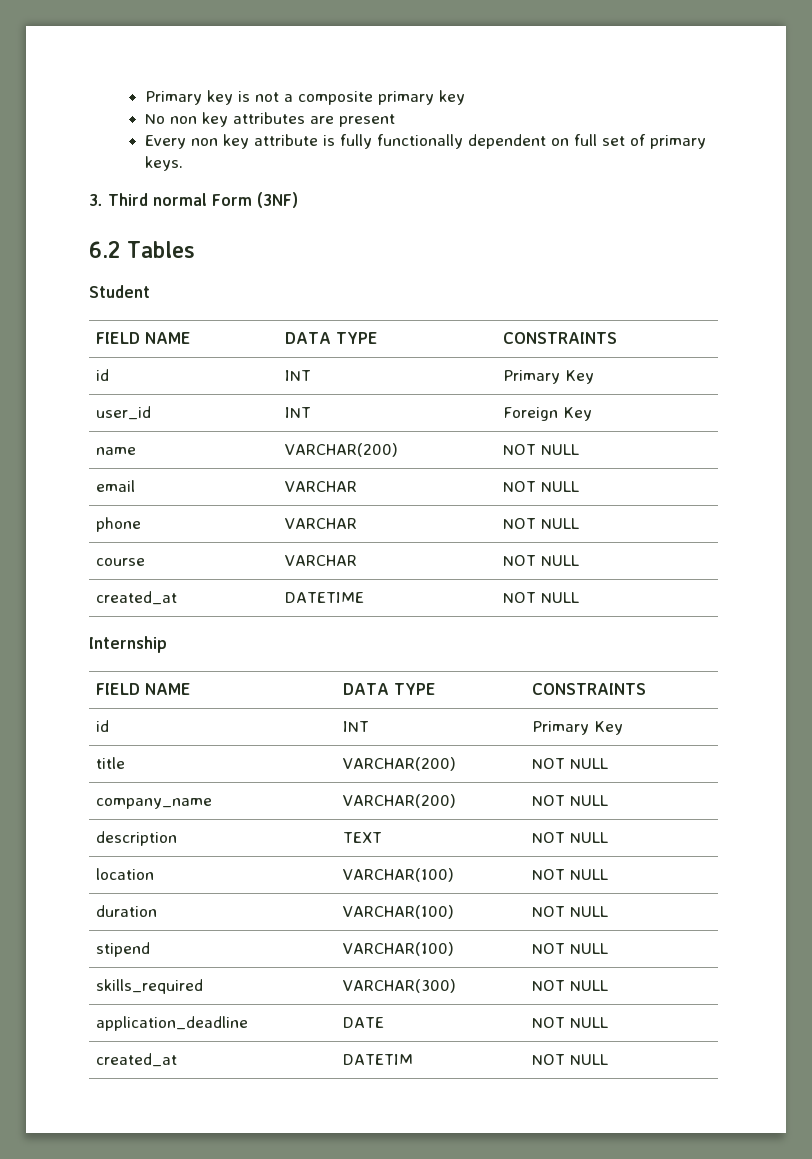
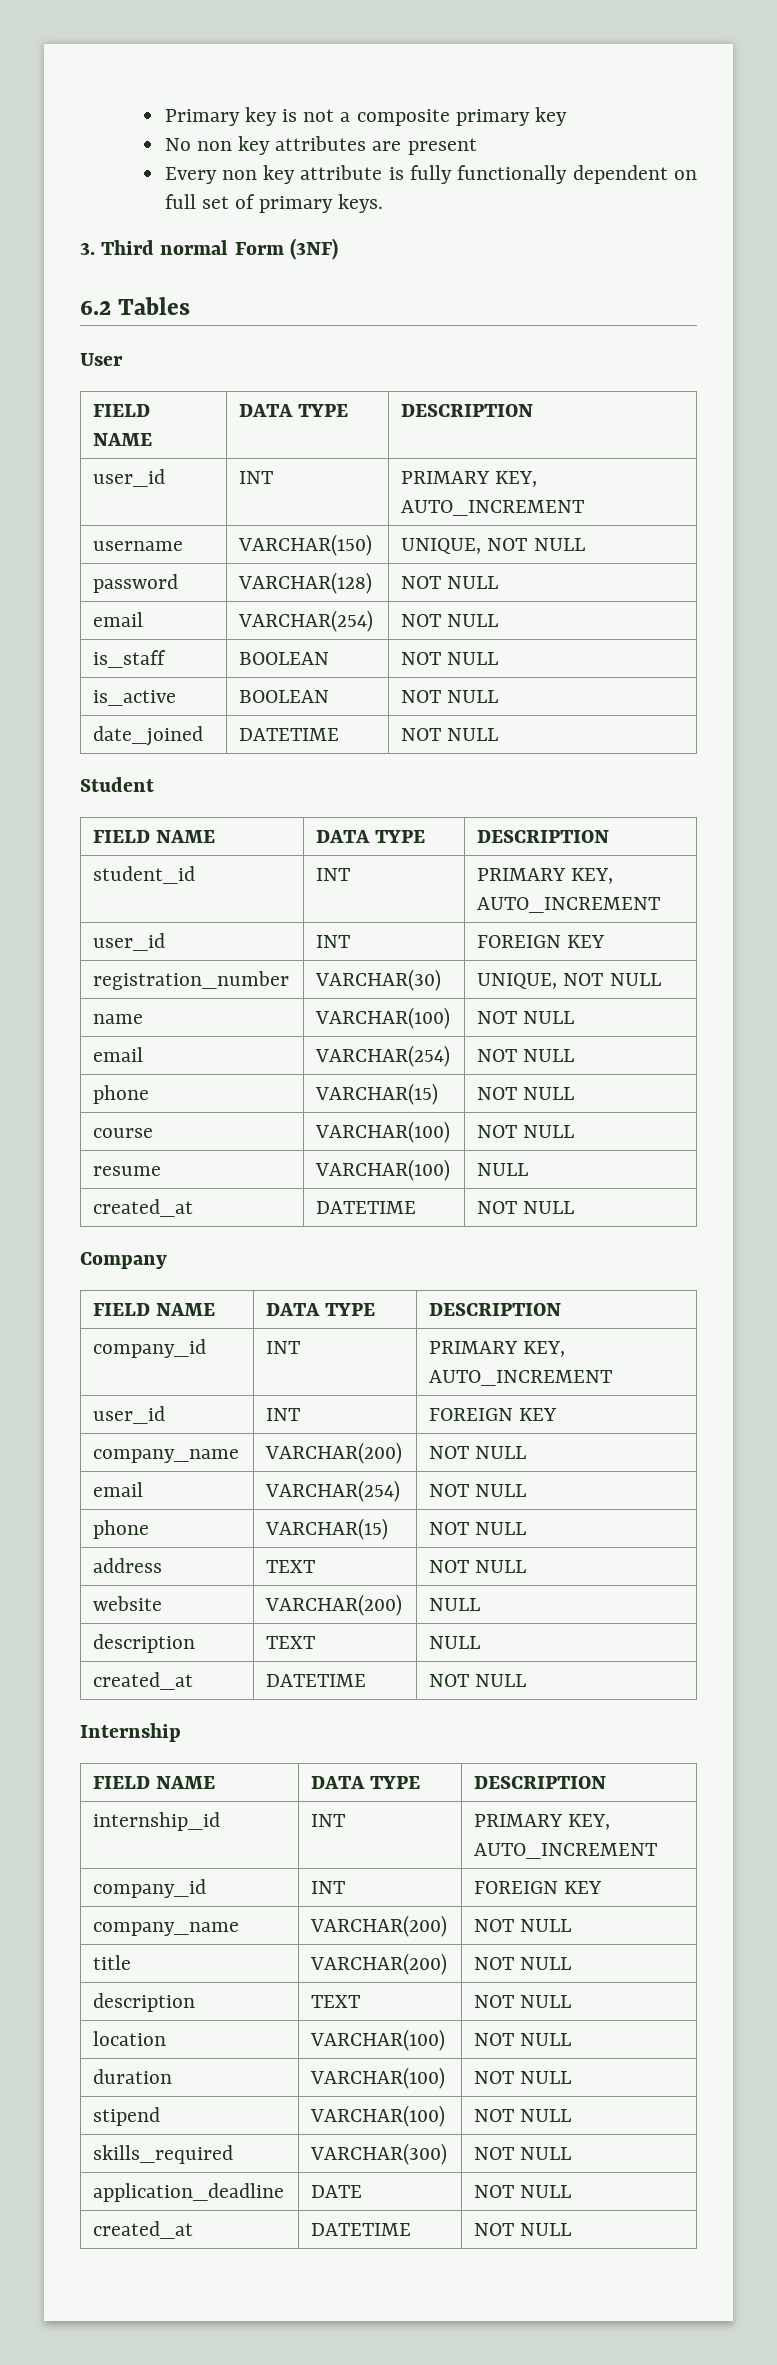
(195, 249) none -> [80,353,123,366] [93,404,151,417] [93,433,153,446] [239,404,349,417] [401,404,534,417] [93,469,166,487] [239,471,274,484] [401,471,538,487] [401,500,585,516] [93,541,184,551] [238,534,373,556] [401,538,585,554] [93,574,179,593] [238,572,373,594] [401,576,499,589] [93,612,144,627] [238,610,374,632] [401,614,499,627] [93,650,167,668] [239,652,330,665] [401,652,499,665] [93,690,177,706] [239,690,330,703] [401,690,499,703] [93,726,204,746] [239,728,340,741] [401,728,499,741] // User // FIELD NAME | DATA TYPE | DESCRIPTION // user_id | INT | PRIMARY KEY, AUTO_INCREMENT // username | VARCHAR(150) | UNIQUE, NOT NULL // password | VARCHAR(128) | NOT NULL // email | VARCHAR(254) | NOT NULL // is_staff | BOOLEAN | NOT NULL // is_active | BOOLEAN | NOT NULL // date_joined | DATETIME | NOT NULL
[503,332,618,344] [96,369,110,381] [285,370,312,381] [503,370,595,384] [96,406,152,420] [285,407,312,418] [503,407,593,421] [96,447,137,455] CONSTRAINTS // id | INT | Primary Key // user_id | INT | Foreign Key // name -> [477,830,610,843] [93,866,196,884] [316,868,351,881] [477,868,614,884] [477,897,661,913] [93,933,166,951] [316,935,351,948] [477,935,606,948] [93,971,290,990] [315,969,442,991] [477,973,661,989] [93,1014,144,1024] [315,1007,451,1029] [477,1011,575,1024] [93,1047,144,1062] [315,1045,451,1067] [477,1049,575,1062] [93,1085,150,1104] [315,1083,439,1105] [477,1087,575,1100] [93,1128,154,1138] [315,1121,451,1143] [477,1125,575,1138] [93,1166,162,1176] [315,1159,451,1181] [477,1163,529,1176] [93,1199,194,1217] [316,1201,417,1214] [477,1201,575,1214] [80,1252,167,1269] [93,1303,216,1316] [266,1303,376,1316] [429,1303,562,1316] [93,1339,207,1358] [266,1341,301,1354] [429,1341,566,1357] [429,1370,613,1386] [93,1406,166,1424] [266,1408,301,1421] [429,1408,558,1421] [93,1449,240,1463] DESCRIPTION // student_id | INT | PRIMARY KEY, AUTO_INCREMENT // user_id | INT | FOREIGN KEY // registration_number | VARCHAR(30) | UNIQUE, NOT NULL // name | VARCHAR(100) | NOT NULL // email | VARCHAR(254) | NOT NULL // phone | VARCHAR(15) | NOT NULL // course | VARCHAR(100) | NOT NULL // resume | VARCHAR(100) | NULL // created_at | DATETIME | NOT NULL // Company // FIELD NAME | DATA TYPE | DESCRIPTION // company_id | INT | PRIMARY KEY, AUTO_INCREMENT // user_id | INT | FOREIGN KEY // company_name
[285,481,358,492] [503,481,580,492] [96,517,142,532] [285,518,358,529] [503,518,580,529] [96,558,146,566] [285,555,358,566] [503,555,580,566] VARCHAR | NOT NULL // phone | VARCHAR | NOT NULL // course | VARCHAR | NOT NULL -> [265,1480,401,1502] [429,1484,527,1497] [93,1520,150,1539] [265,1518,389,1540] [429,1522,527,1535] [93,1558,163,1573] [266,1560,316,1573] [429,1560,527,1573] [93,1596,163,1611] [265,1594,403,1616] [429,1598,481,1611] [93,1634,196,1653] [266,1636,316,1649] [429,1636,481,1649] VARCHAR(254) | NOT NULL // phone | VARCHAR(15) | NOT NULL // address | TEXT | NOT NULL // website | VARCHAR(200) | NULL // description | TEXT | NULL
[532,683,647,695] [96,720,110,732] [343,721,370,732] [532,721,624,735] [96,757,126,769] [343,757,457,771] [532,758,609,769] [96,798,213,809] CONSTRAINTS // id | INT | Primary Key // title | VARCHAR(200) | NOT NULL // company_name -> [474,1776,607,1789] [93,1812,221,1831] [311,1814,346,1827] [474,1814,611,1830] [474,1843,658,1859] [93,1879,207,1898] [311,1881,346,1894] [474,1881,603,1894] [93,1922,240,1936] [310,1915,448,1937] [474,1919,572,1932] [93,1955,132,1970] DESCRIPTION // internship_id | INT | PRIMARY KEY, AUTO_INCREMENT // company_id | INT | FOREIGN KEY // company_name | VARCHAR(200) | NOT NULL // title
[343,1054,414,1065] DATETIM -> [311,2223,412,2236] DATETIME

